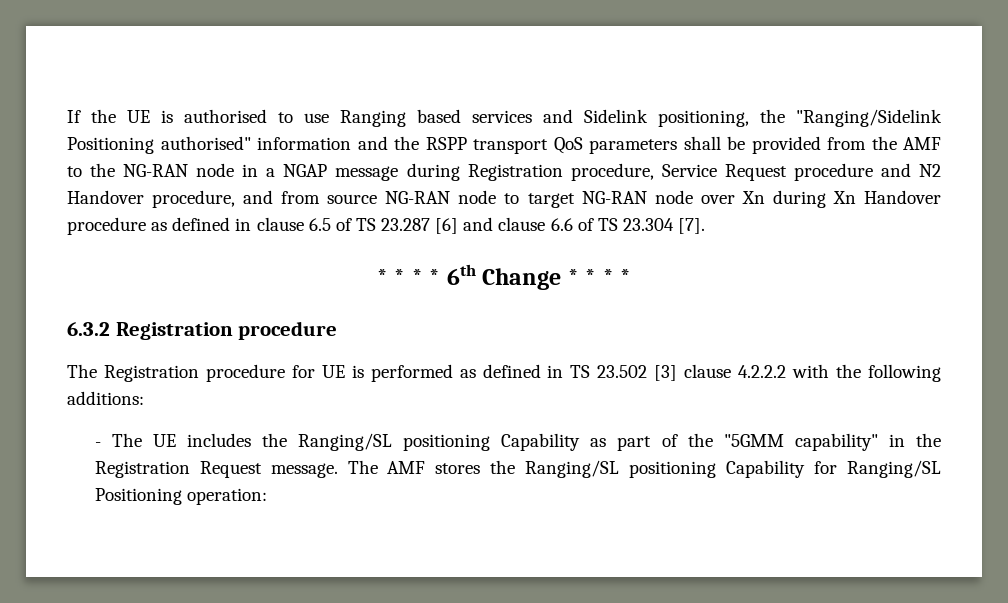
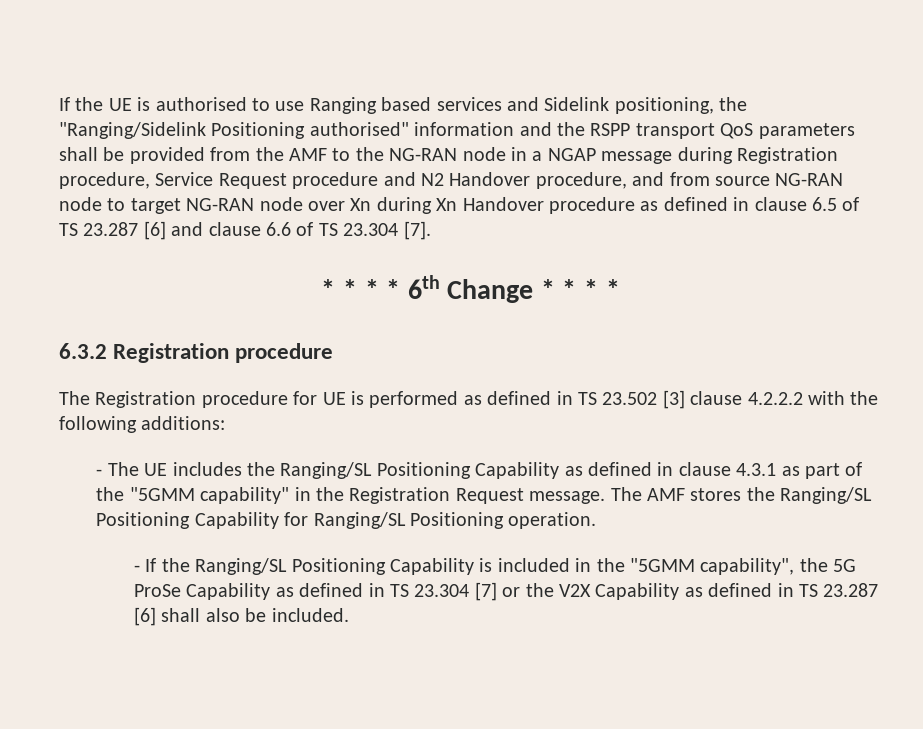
[403,433,607,451] positioning Capability as -> [376,462,800,479] Positioning Capability as defined in clause 4.3.1 as
[629,461,717,478] positioning -> [96,512,191,529] Positioning
[186,488,267,505] operation: -> [508,512,597,529] [133,558,857,575] [133,582,879,601] [133,607,349,626] operation. // - If the Ranging/SL Positioning Capability is included in the "5GMM capability", the 5G ProSe Capability as defined in TS 23.304 [7] or the V2X Capability as defined in TS 23.287 [6] shall also be included.

